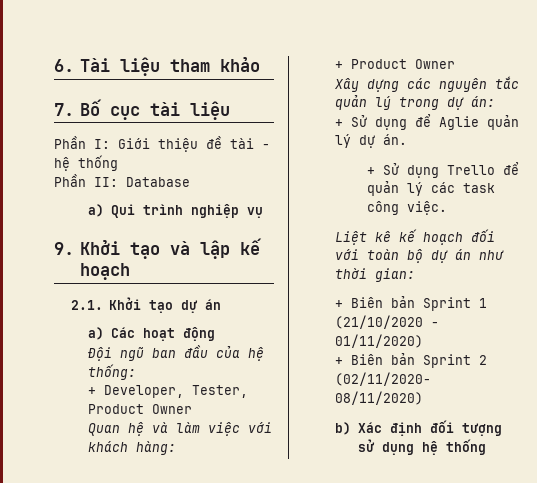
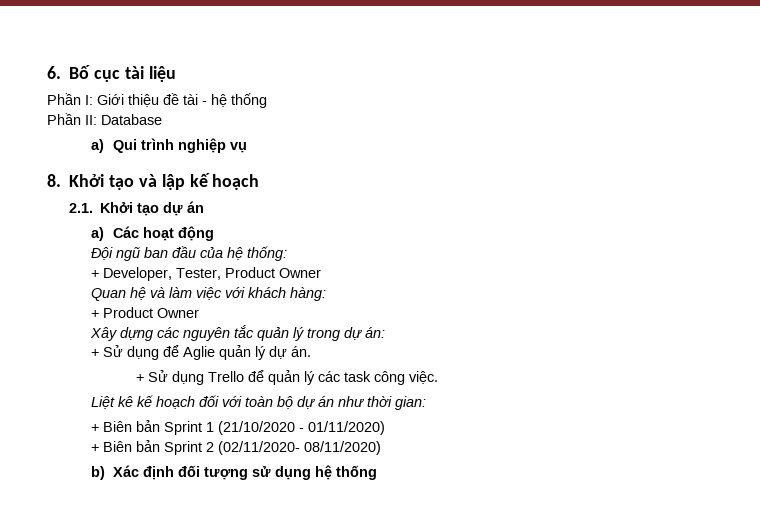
[80,57,261,76] [54,103,74,116] Tài liệu tham khảo // 7. -> (61, 72) none
[54,242,74,255] 9. -> [47,174,61,187] 8.

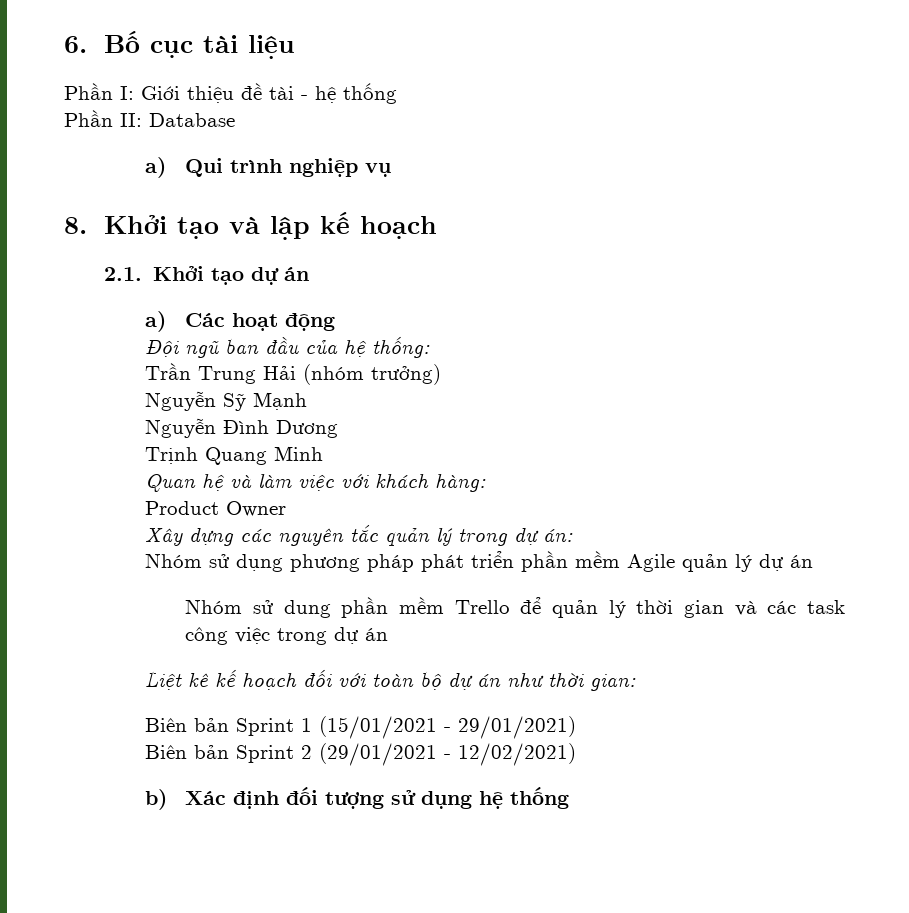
[91,267,322,281] + Developer, Tester, Product Owner -> [144,363,441,385] [144,391,307,411] [144,418,338,438] [144,446,323,465] Trần Trung Hải (nhóm trưởng) // Nguyễn Sỹ Mạnh // Nguyễn Đình Dương // Trịnh Quang Minh
[91,310,100,318] + -> (486, 482) none
[91,345,312,360] [135,370,438,385] + Sử dụng để Aglie quản lý dự án. // + Sử dụng Trello để quản lý các task công việc. -> [144,551,813,572] [185,597,846,618] [185,627,389,645] Nhóm sử dụng phương pháp phát triển phần mềm Agile quản lý dự án // Nhóm sử dung phần mềm Trello để quản lý thời gian và các task công việc trong dự án
[91,424,100,432] + -> (636, 682) none
[218,421,386,435] [91,444,100,452] (21/10/2020 - 01/11/2020) // + -> [318,716,576,739] (15/01/2021 - 29/01/2021) //
[218,441,382,455] (02/11/2020- 08/11/2020) -> [318,743,576,766] (29/01/2021 - 12/02/2021)

